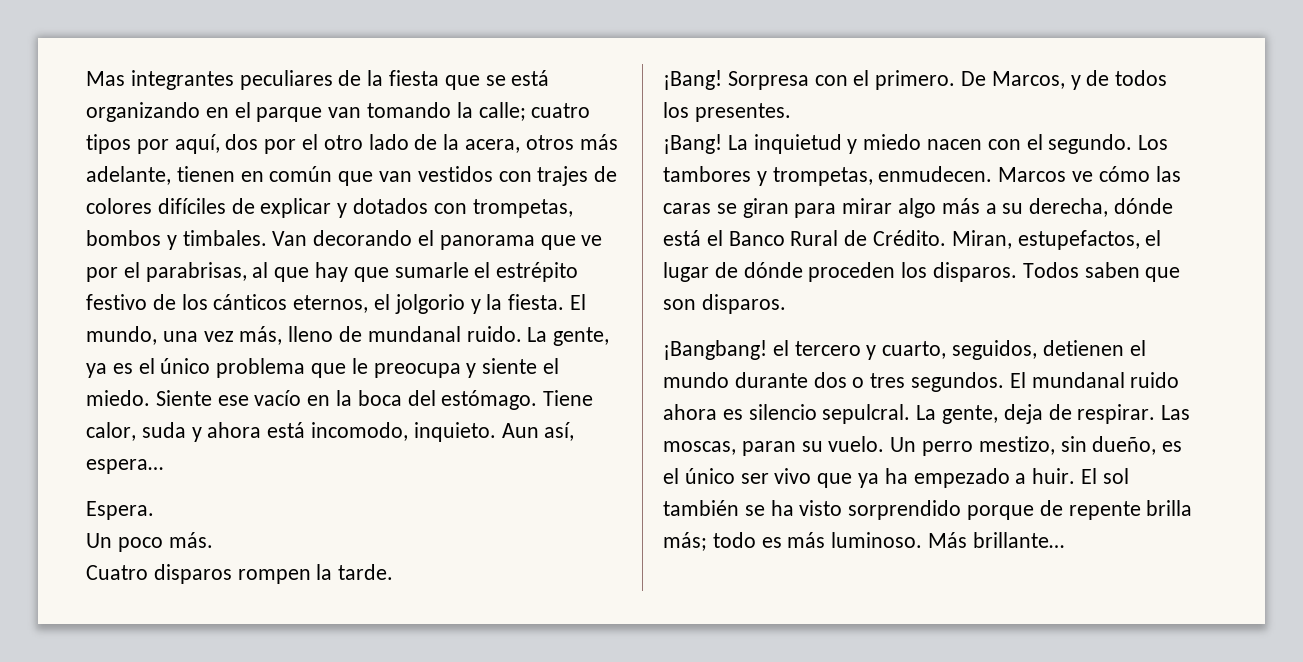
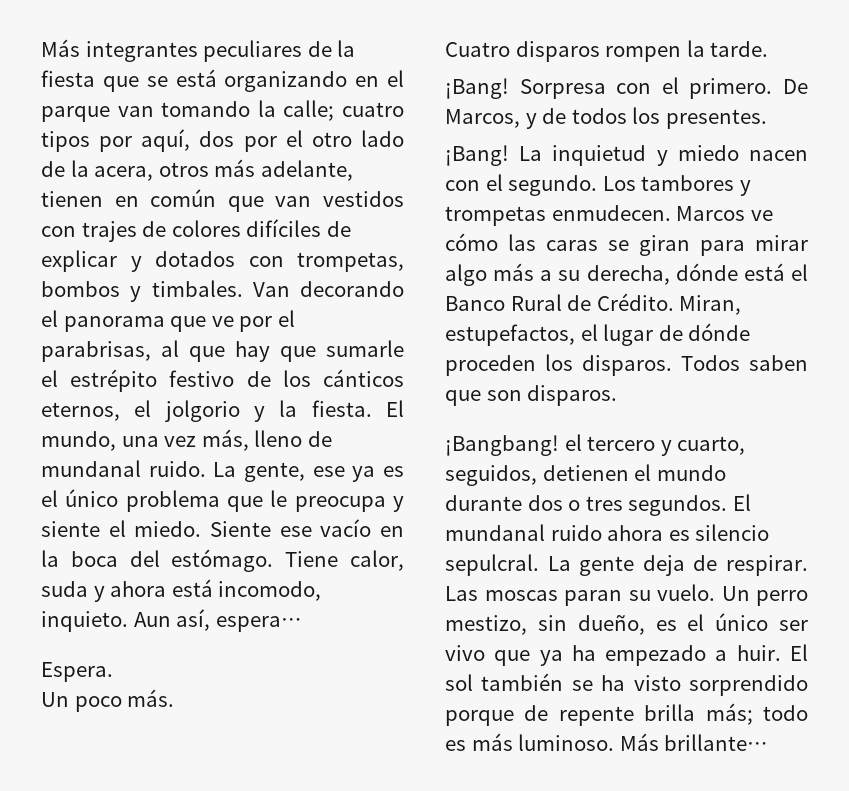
[86,71,125,86] Mas -> [41,39,80,57] Más
(610, 336) none -> [312,466,345,477] ese
[772,167,873,186] trompetas, -> [445,206,546,226] trompetas
[942,405,999,424] gente, -> [579,556,635,576] gente
[663,441,736,455] moscas, -> [484,590,558,601] moscas

